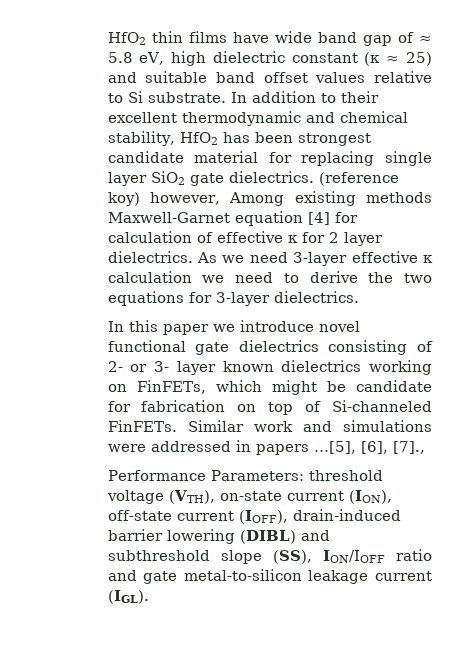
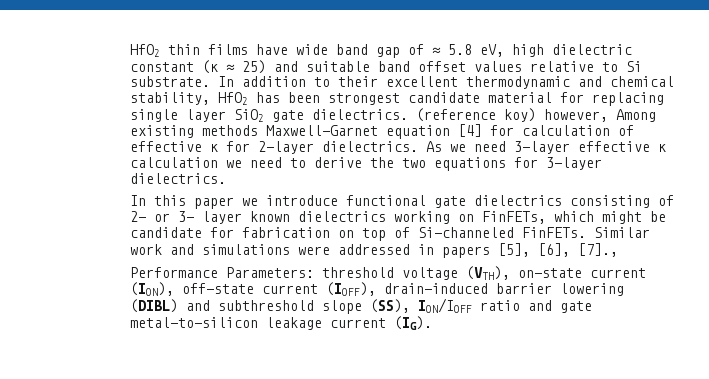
[328,232,383,246] 2 layer -> [257,141,314,154] 2-layer
[318,321,360,332] novel -> (338, 200) none
[313,441,356,454] …[5], -> [497,243,530,257] [5],
[107,590,149,604] (IGL). -> [393,316,432,330] (IG).

